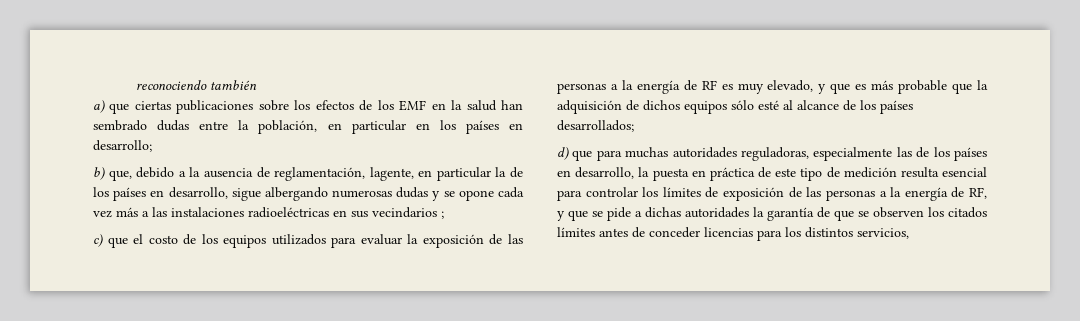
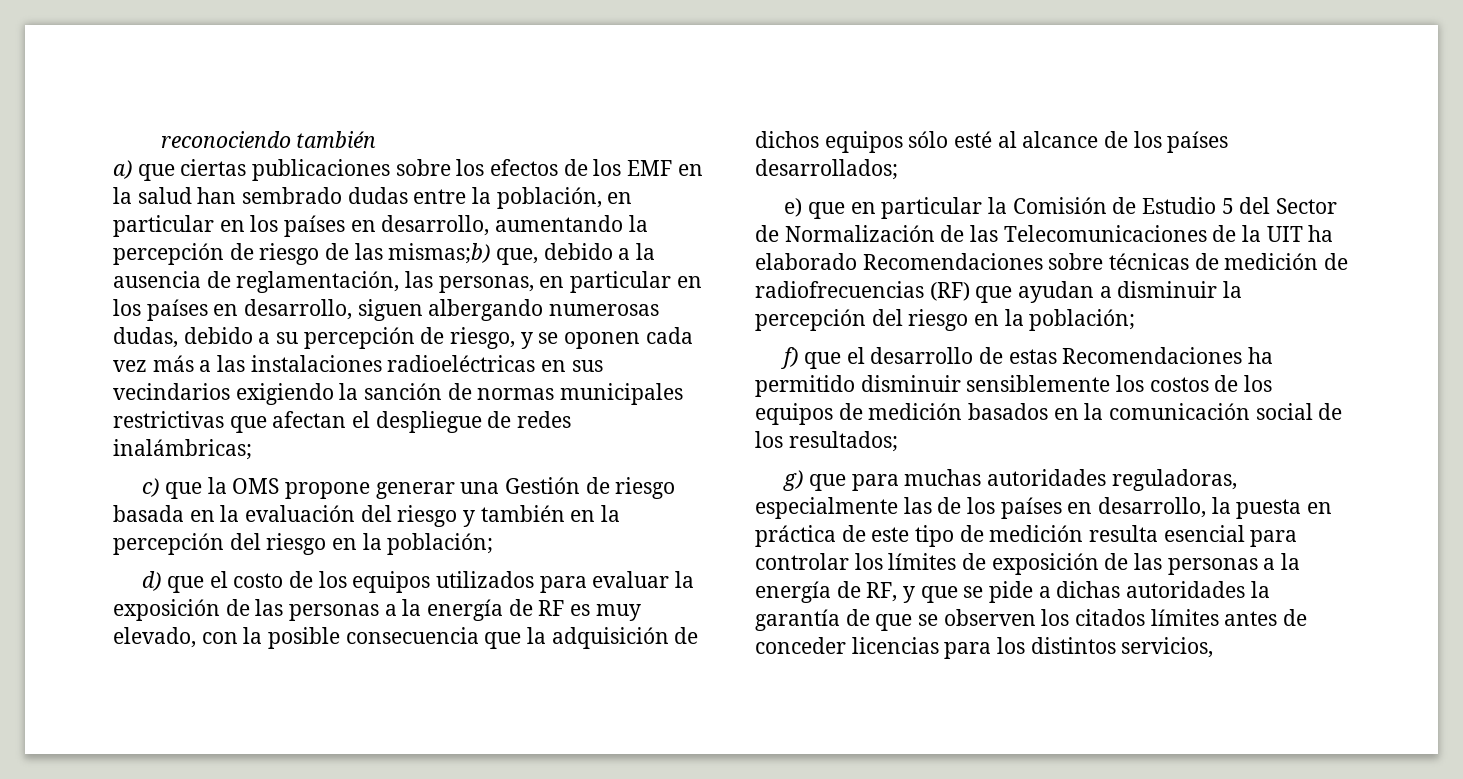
[93,140,152,152] [93,167,105,180] desarrollo; // b) -> [381,215,648,236] [113,243,491,265] desarrollo, aumentando la percepción de riesgo de las mismas;b)
[369,167,523,181] [93,187,261,201] lagente, en particular la de los países en desarrollo, sigue -> [405,271,702,293] [113,299,423,321] las personas, en particular en los países en desarrollo, siguen
[396,187,429,198] dudas -> [113,327,516,349] dudas, debido a su percepción de riesgo,
[458,190,494,201] opone -> [564,332,641,349] oponen
[441,211,444,219] [93,234,103,247] ; // c) -> [235,383,684,405] [113,411,572,433] [113,439,252,460] [142,477,676,499] [113,505,621,527] [113,533,494,555] [142,571,162,591] exigiendo la sanción de normas municipales restrictivas que afectan el despliegue de redes inalámbricas; // c) que la OMS propone generar una Gestión de riesgo basada en la evaluación del riesgo y también en la percepción del riesgo en la población; // d)
[818,80,948,94] y que es más probable -> [201,627,479,649] con la posible consecuencia
[557,147,569,160] d) -> [784,197,1338,219] [755,225,1334,242] [755,253,1349,270] [755,281,1243,303] [755,309,1136,331] [781,347,1274,369] [755,375,1273,397] [755,403,1343,425] [755,431,898,452] [783,470,804,491] e) que en particular la Comisión de Estudio 5 del Sector de Normalización de las Telecomunicaciones de la UIT ha elaborado Recomendaciones sobre técnicas de medición de radiofrecuencias (RF) que ayudan a disminuir la percepción del riesgo en la población; // f) que el desarrollo de estas Recomendaciones ha permitido disminuir sensiblemente los costos de los equipos de medición basados en la comunicación social de los resultados; // g)

